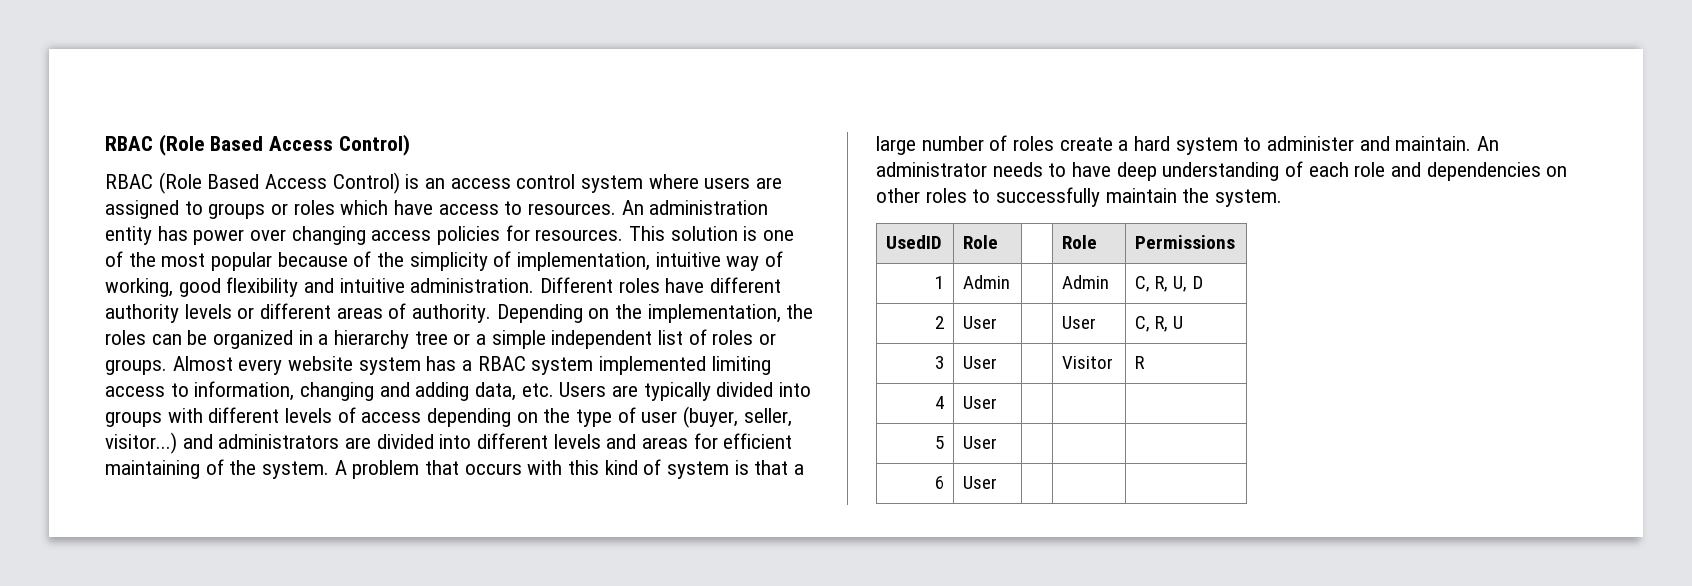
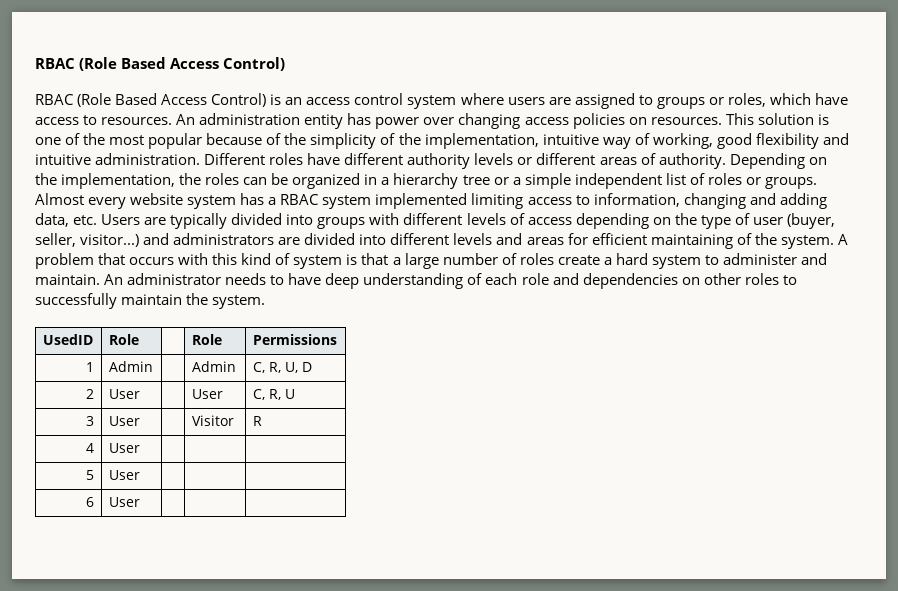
[293,200,335,215] roles -> [727,93,766,107] roles,
[505,225,530,241] for -> [628,117,647,125] on
(512, 259) none -> [398,133,421,145] the

